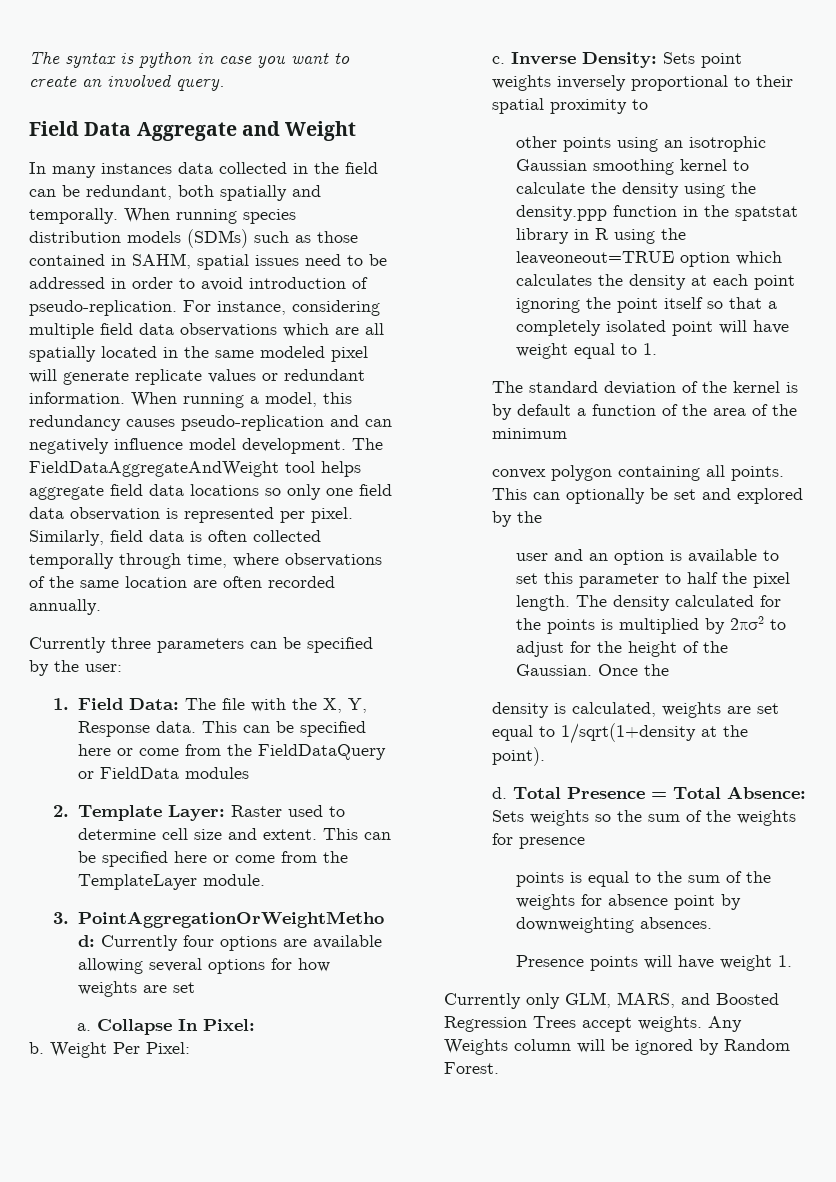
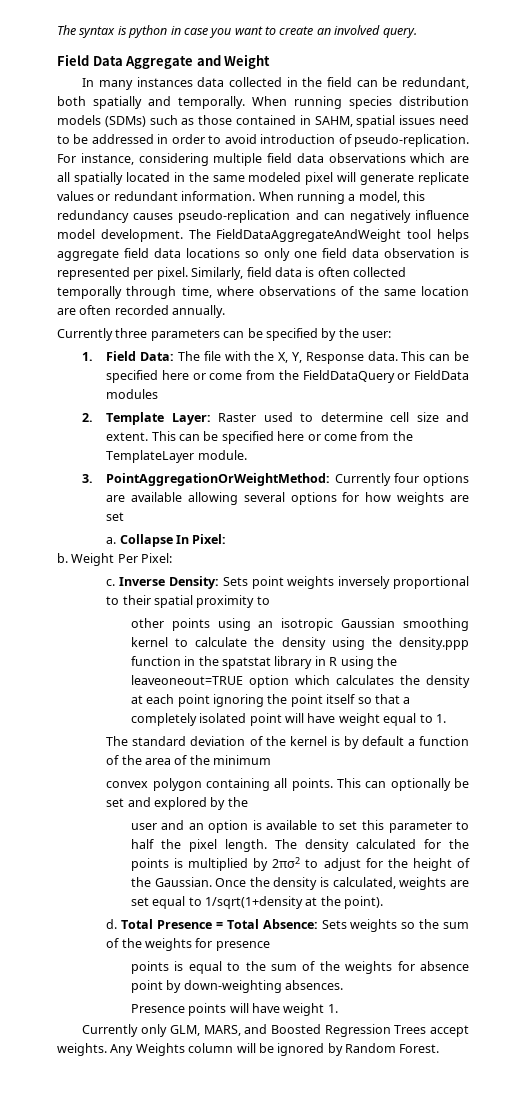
[689,136,767,152] isotrophic -> [281,618,334,631] isotropic
(670, 670) // -> (270, 882) none
[516,917,635,933] downweighting -> [183,980,282,993] down-weighting

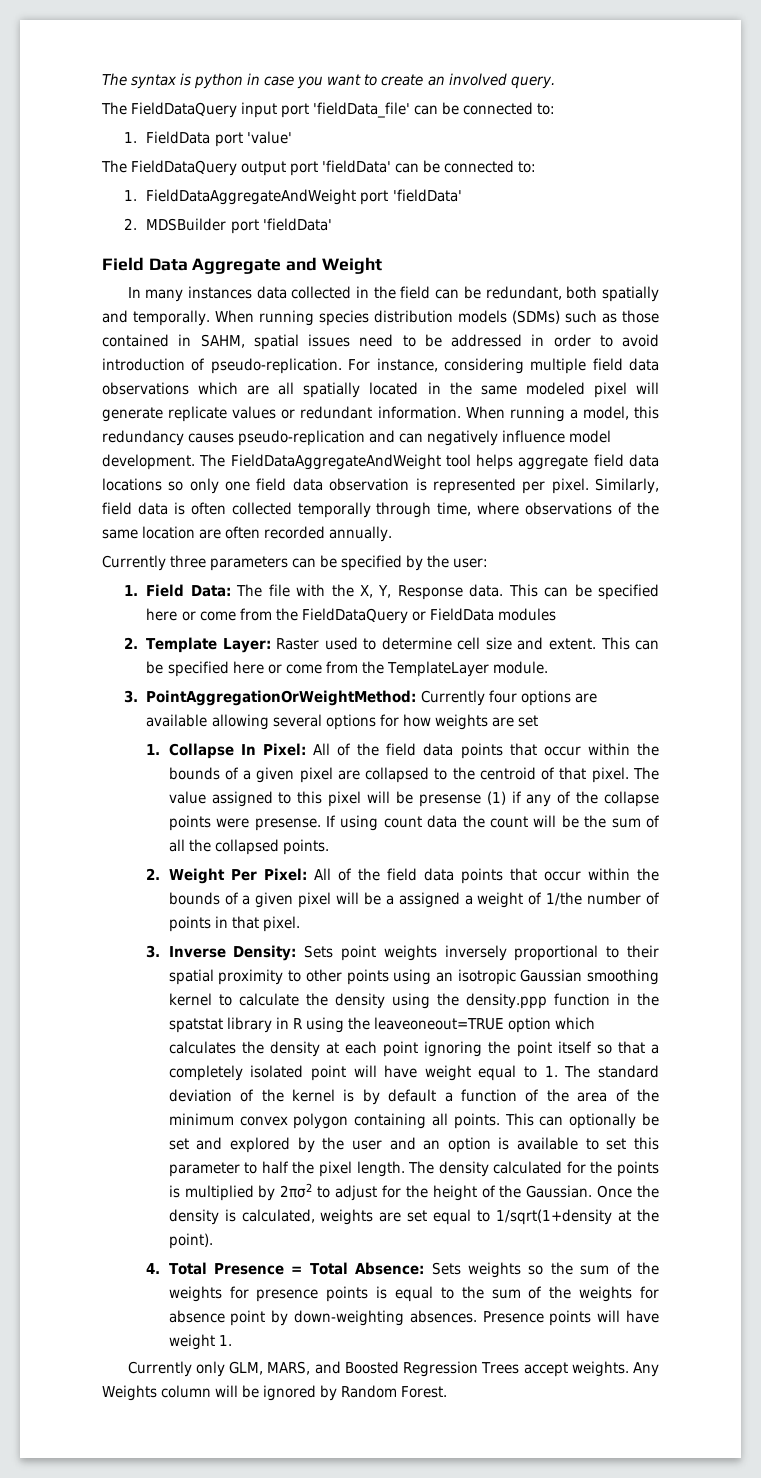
(417, 32) none -> [101,102,556,118] [124,131,292,147] [101,160,537,176] [124,189,462,205] [124,218,332,234] // The FieldDataQuery input port 'fieldData_file' can be connected to: // 1. FieldData port 'value' // The FieldDataQuery output port 'fieldData' can be connected to: // 1. FieldDataAggregateAndWeight port 'fieldData' // 2. MDSBuilder port 'fieldData'
[106,537,117,544] a. -> [146,744,161,755] 1.
[57,553,173,566] [106,579,116,586] // b. Weight Per Pixel: // c. -> [313,743,659,759] [168,767,659,783] [168,791,659,807] [168,815,660,831] [168,839,329,855] [146,868,660,884] [168,892,660,908] [168,916,300,932] [146,945,161,958] All of the field data points that occur within the bounds of a given pixel are collapsed to the centroid of that pixel. The value assigned to this pixel will be presense (1) if any of the collapse points were presense. If using count data the count will be the sum of all the collapsed points. // 2. Weight Per Pixel: All of the field data points that occur within the bounds of a given pixel will be a assigned a weight of 1/the number of points in that pixel. // 3.
(270, 600) // -> (302, 976) none
(446, 718) // -> (558, 1071) none
(272, 760) // -> (234, 1119) none
(248, 802) // -> (345, 1143) none
[106,919,118,929] d. -> [146,1263,161,1274] 4.
(270, 946) // -> (319, 1295) none
(344, 985) // -> (477, 1316) none

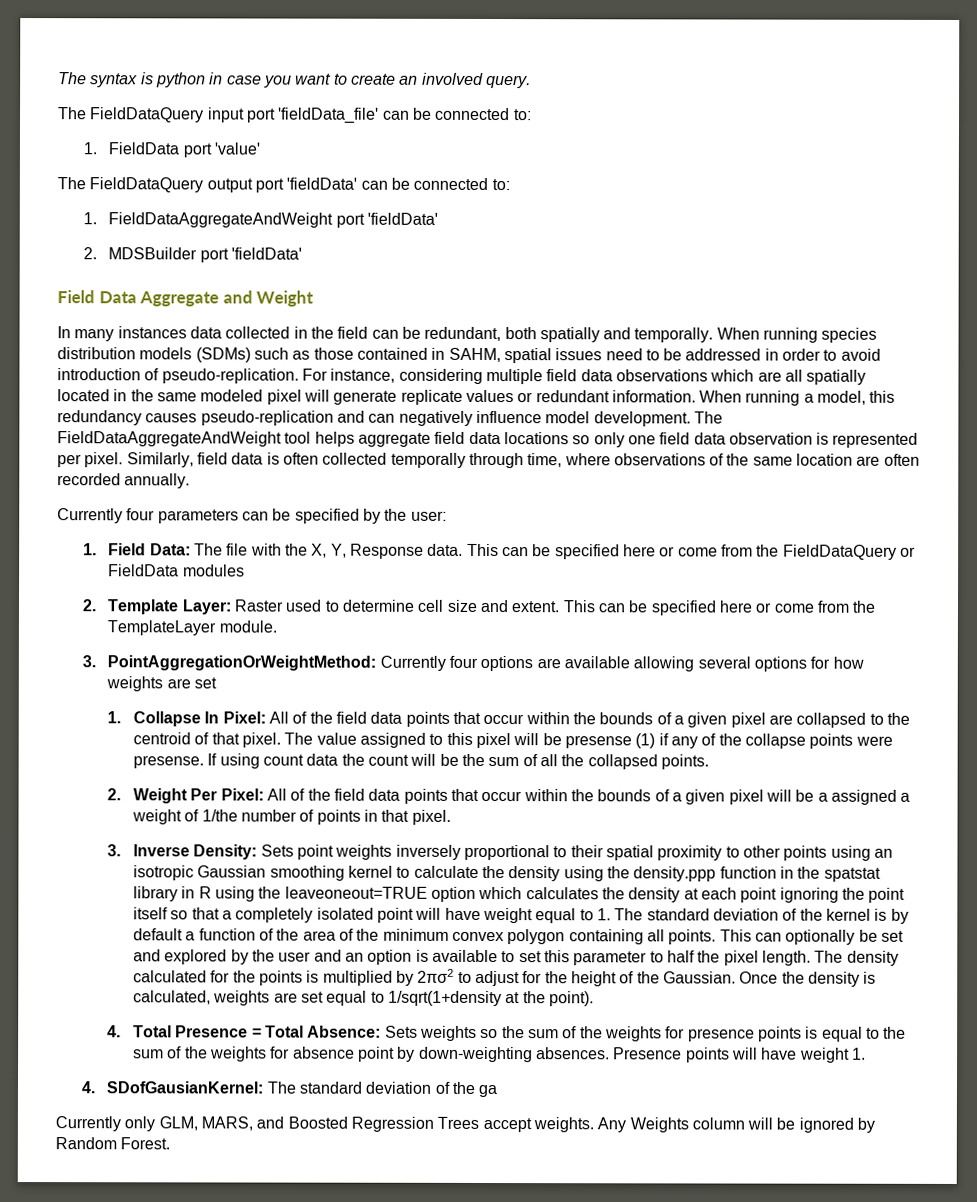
[170,555,207,568] three -> [126,508,156,521] four
(232, 1340) none -> [80,1081,498,1098] // 4. SDofGausianKernel: The standard deviation of the ga

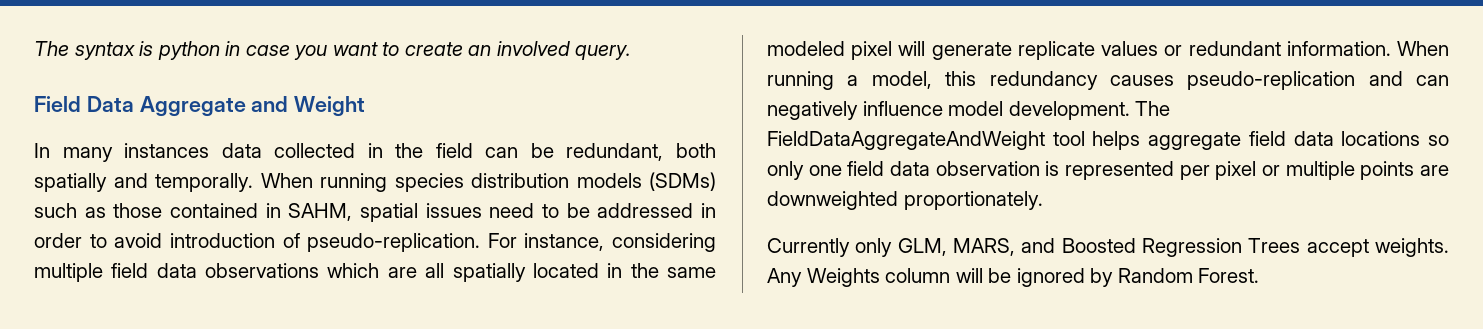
[58,107,532,124] [82,142,261,158] [57,177,510,193] [82,212,439,228] [82,247,303,263] // The FieldDataQuery input port 'fieldData_file' can be connected to: // 1. FieldData port 'value' // The FieldDataQuery output port 'fieldData' can be connected to: // 1. FieldDataAggregateAndWeight port 'fieldData' // 2. MDSBuilder port 'fieldData' -> (632, 52) none
[84,452,920,469] [57,473,191,489] [57,508,447,524] [82,543,916,560] [108,564,245,577] [81,599,877,616] [107,620,277,636] [81,655,864,672] [106,676,218,692] [107,711,910,728] [133,732,893,749] [133,753,709,770] [107,788,911,805] [132,809,451,825] [107,844,893,861] [133,865,881,882] [133,886,906,903] [133,907,909,924] [133,928,904,945] [133,949,899,966] [133,968,877,987] [133,990,594,1007] [107,1025,907,1042] [133,1046,866,1063] [80,1081,498,1098] pixel. Similarly, field data is often collected temporally through time, where observations of the same location are often recorded annually. // Currently four parameters can be specified by the user: // 1. Field Data: The file with the X, Y, Response data. This can be specified here or come from the FieldDataQuery or FieldData modules // 2. Template Layer: Raster used to determine cell size and extent. This can be specified here or come from the TemplateLayer module. // 3. PointAggregationOrWeightMethod: Currently four options are available allowing several options for how weights are set // 1. Collapse In Pixel: All of the field data points that occur within the bounds of a given pixel are collapsed to the centroid of that pixel. The value assigned to this pixel will be presense (1) if any of the collapse points were presense. If using count data the count will be the sum of all the collapsed points. // 2. Weight Per Pixel: All of the field data points that occur within the bounds of a given pixel will be a assigned a weight of 1/the number of points in that pixel. // 3. Inverse Density: Sets point weights inversely proportional to their spatial proximity to other points using an isotropic Gaussian smoothing kernel to calculate the density using the density.ppp function in the spatstat library in R using the leaveoneout=TRUE option which calculates the density at each point ignoring the point itself so that a completely isolated point will have weight equal to 1. The standard deviation of the kernel is by default a function of the area of the minimum convex polygon containing all points. This can optionally be set and explored by the user and an option is available to set this parameter to half the pixel length. The density calculated for the points is multiplied by 2πσ2 to adjust for the height of the Gaussian. Once the density is calculated, weights are set equal to 1/sqrt(1+density at the point). // 4. Total Presence = Total Absence: Sets weights so the sum of the weights for presence points is equal to the sum of the weights for absence point by down-weighting absences. Presence points will have weight 1. // 4. SDofGausianKernel: The standard deviation of the ga -> [1215,161,1449,180] [767,191,1043,210] pixel or multiple points are downweighted proportionately.

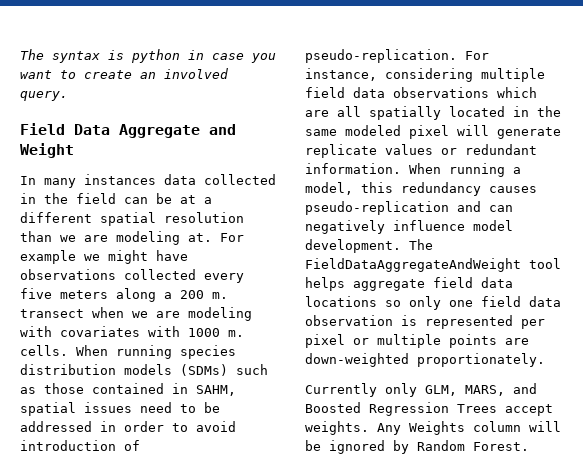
[566,143,716,161] [34,173,253,192] redundant, both spatially and temporally. -> [180,195,212,204] [20,212,244,226] [20,231,244,245] [20,250,188,264] [20,269,244,283] [20,288,228,302] [20,307,252,321] [20,326,244,337] [20,345,68,356] at a different spatial resolution than we are modeling at. For example we might have observations collected every five meters along a 200 m. transect when we are modeling with covariates with 1000 m. cells.
[767,191,898,210] downweighted -> [305,353,409,367] down-weighted

